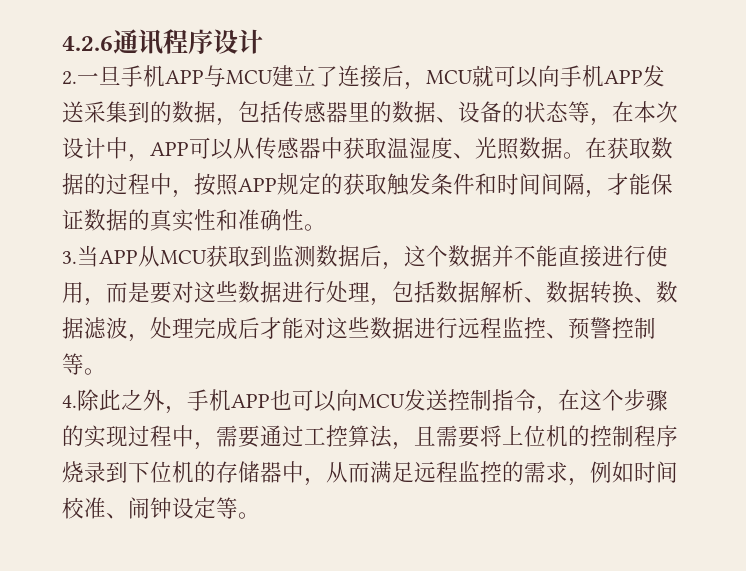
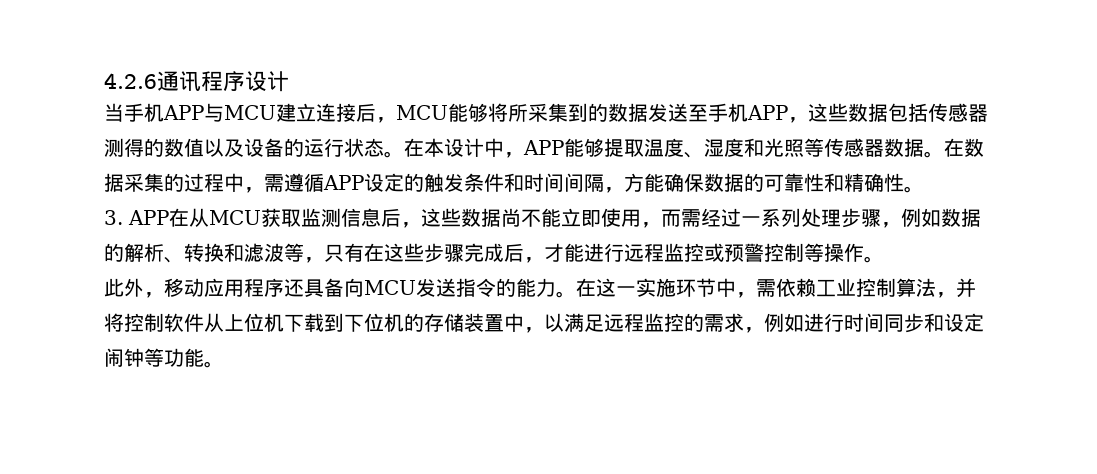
[62,66,121,85] 2.一旦 -> [104,103,124,122] 当
[316,66,338,87] 了 -> (316, 112) none
[472,65,665,88] [62,101,678,126] [62,137,673,162] [62,173,387,198] 就可以向手机APP发送采集到的数据，包括传感器里的数据、设备的状态等，在本次设计中，APP可以从传感器中获取温湿度、光照数据。在获取数据的过程中，按照APP规定的获取 -> [448,103,988,123] [104,138,984,158] [104,173,424,193] 能够将所采集到的数据发送至手机APP，这些数据包括传感器测得的数值以及设备的运行状态。在本设计中，APP能够提取温度、湿度和光照等传感器数据。在数据采集的过程中，需遵循APP设定的
[607,173,673,195] [62,209,260,232] 才能保证数据的真实性和准 -> [624,173,864,192] 方能确保数据的可靠性和精
[77,245,138,267] 当APP -> [128,208,189,227] APP在
[250,245,668,270] [62,281,678,306] [62,317,414,342] 到监测数据后，这个数据并不能直接进行使用，而是要对这些数据进行处理，包括数据解析、数据转换、数据滤波，处理完成后才能对这些数据 -> [301,208,981,228] [104,243,584,263] 监测信息后，这些数据尚不能立即使用，而需经过一系列处理步骤，例如数据的解析、转换和滤波等，只有在这些步骤完成后，才能
[546,333,568,339] 、 -> [704,243,724,262] 或
[84,368,106,375] [62,389,668,414] [62,425,678,450] [62,461,106,483] 。 // 4.除此之外，手机APP也可以向MCU发送控制指令，在这个步骤的实现过程中，需要通过工控算法，且需要将上位机的控制程序烧录 -> [824,243,884,263] [104,278,976,298] [104,313,324,332] 操作。 // 此外，移动应用程序还具备向MCU发送指令的能力。在这一实施环节中，需依赖工业控制算法，并将控制软件从上位机下载
[260,461,370,486] 器中，从而 -> [464,313,564,333] 装置中，以
[634,461,678,483] [62,497,238,519] 时间校准、闹钟设定等 -> [804,313,984,333] [104,348,204,367] 进行时间同步和设定闹钟等功能

